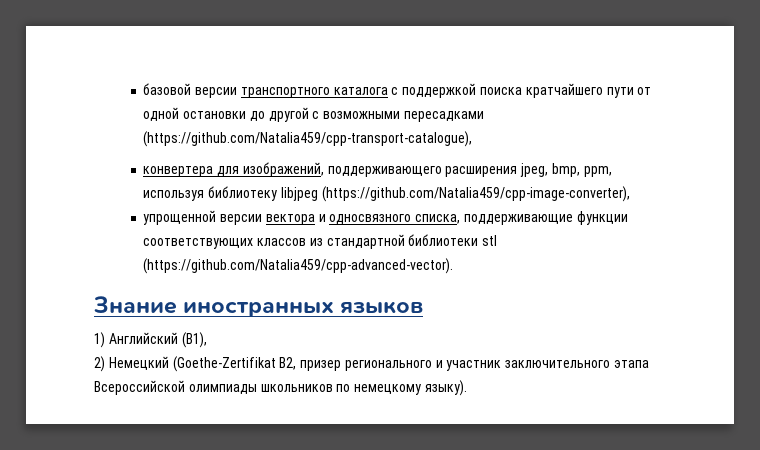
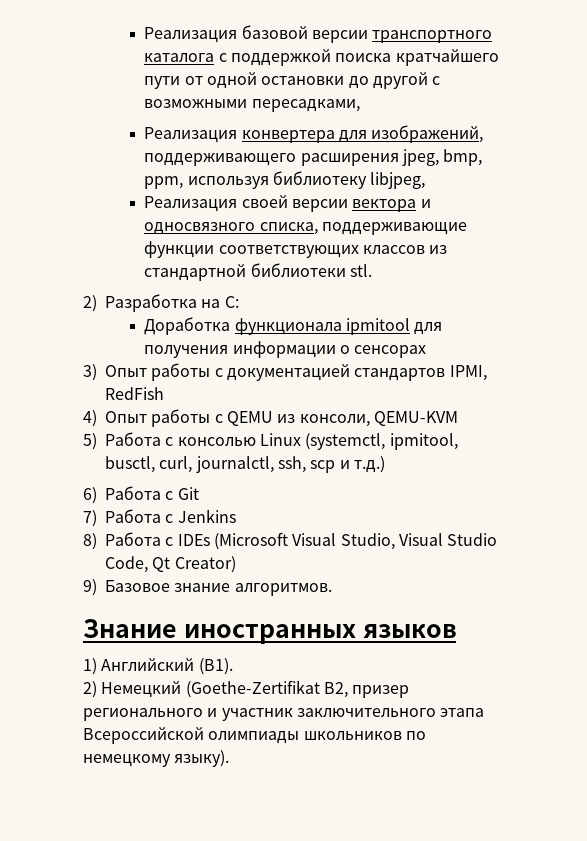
(143, 89) none -> [144,27,238,43] Реализация
[404,111,485,122] [143,131,473,147] пересадками (https://github.com/Natalia459/cpp-transport-catalogue), // -> [251,99,360,112] [144,127,238,143] пересадками, // Реализация
[280,186,630,202] [143,210,217,225] libjpeg (https://github.com/Natalia459/cpp-image-converter), // упрощенной -> [370,172,426,189] [144,195,288,212] libjpeg, // Реализация своей
[482,235,498,246] [143,258,454,274] stl (https://github.com/Natalia459/cpp-advanced-vector). -> [349,264,372,277] [83,294,239,312] [144,317,443,335] [144,341,427,358] [83,363,487,381] [105,387,164,400] [83,409,458,427] [83,432,458,450] [105,456,385,473] [83,486,199,504] [83,509,236,527] [83,532,498,550] [105,556,236,573] [83,579,332,596] stl. // 2) Разработка на С: // Доработка функционала ipmitool для получения информации о сенсорах // 3) Опыт работы с документацией стандартов IPMI, RedFish // 4) Опыт работы с QEMU из консоли, QEMU-KVM // 5) Работа с консолью Linux (systemctl, ipmitool, busctl, curl, journalctl, ssh, scp и т.д.) // 6) Работа с Git // 7) Работа с Jenkins // 8) Работа с IDEs (Microsoft Visual Studio, Visual Studio Code, Qt Creator) // 9) Базовое знание алгоритмов.
[181,332,207,348] (В1), -> [198,658,233,675] (В1).

